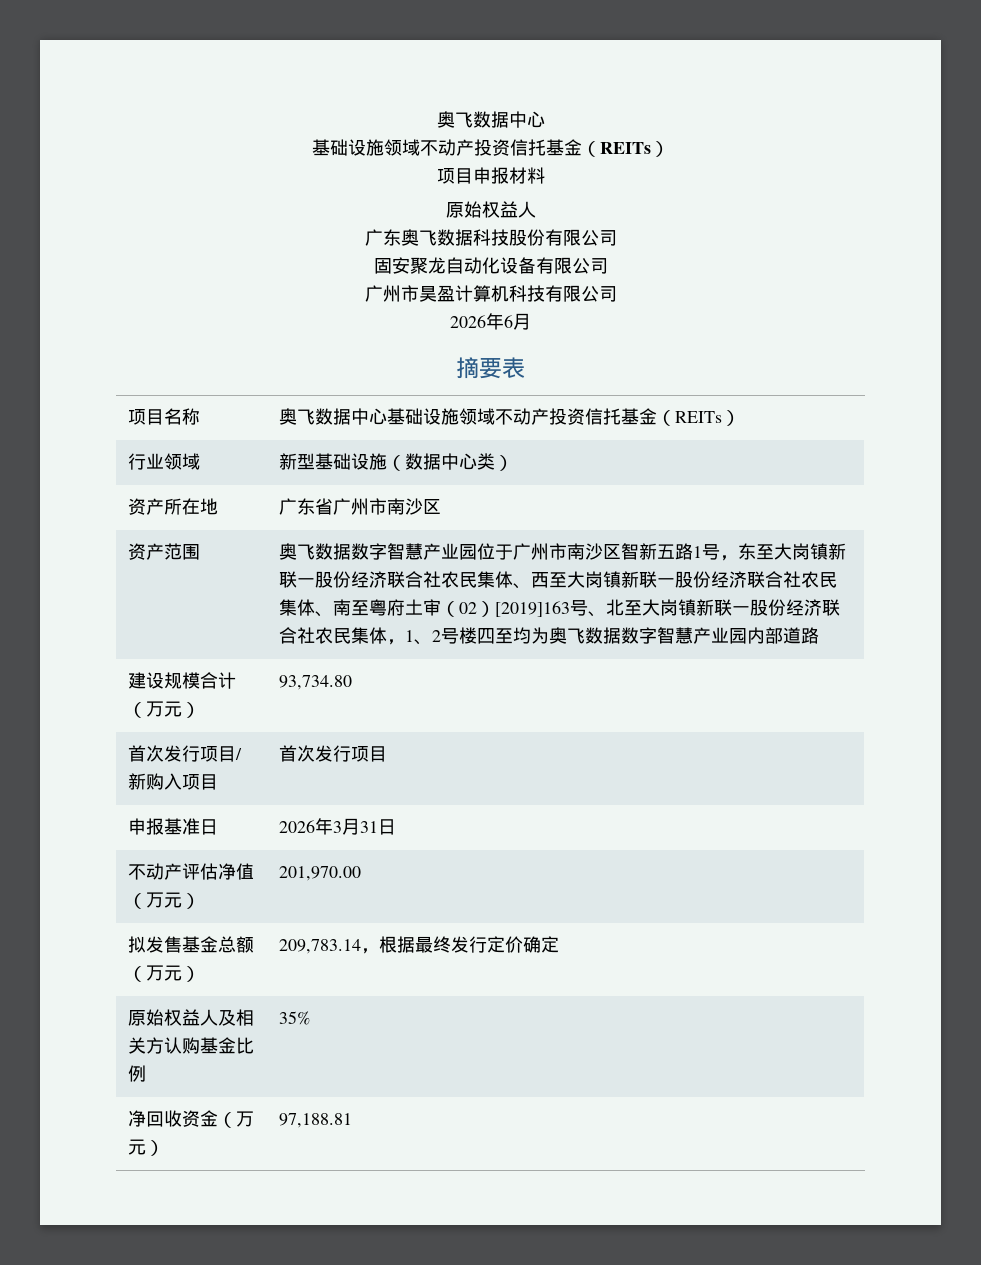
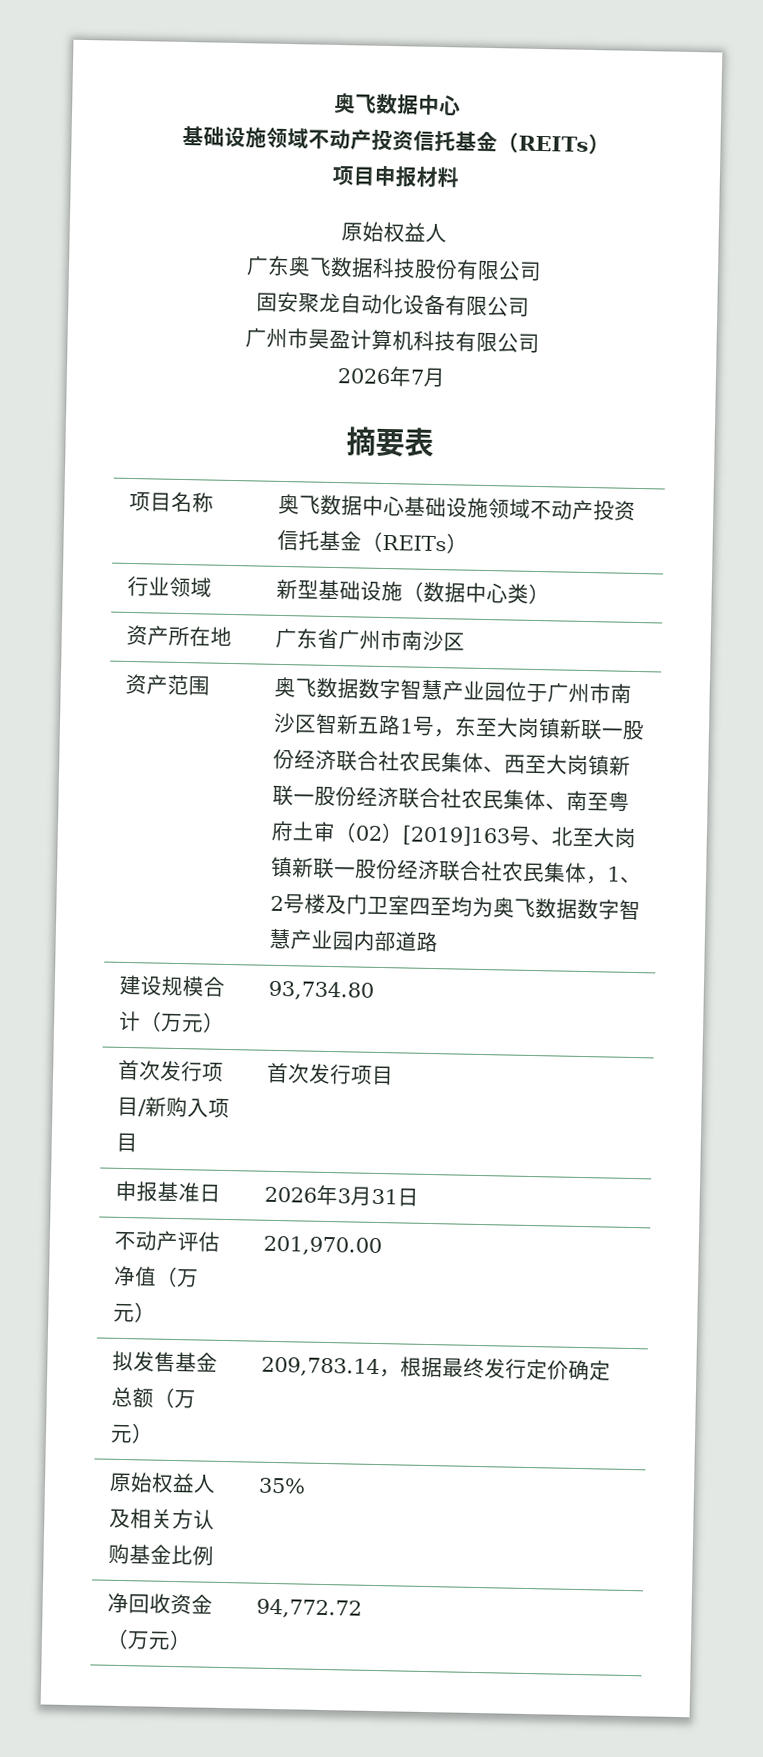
[504,315,513,328] 6 -> [410,369,425,385] 7
(478, 635) none -> [324,894,410,915] 及门卫室
[279,1113,353,1128] 97,188.81 -> [255,1598,362,1619] 94,772.72

